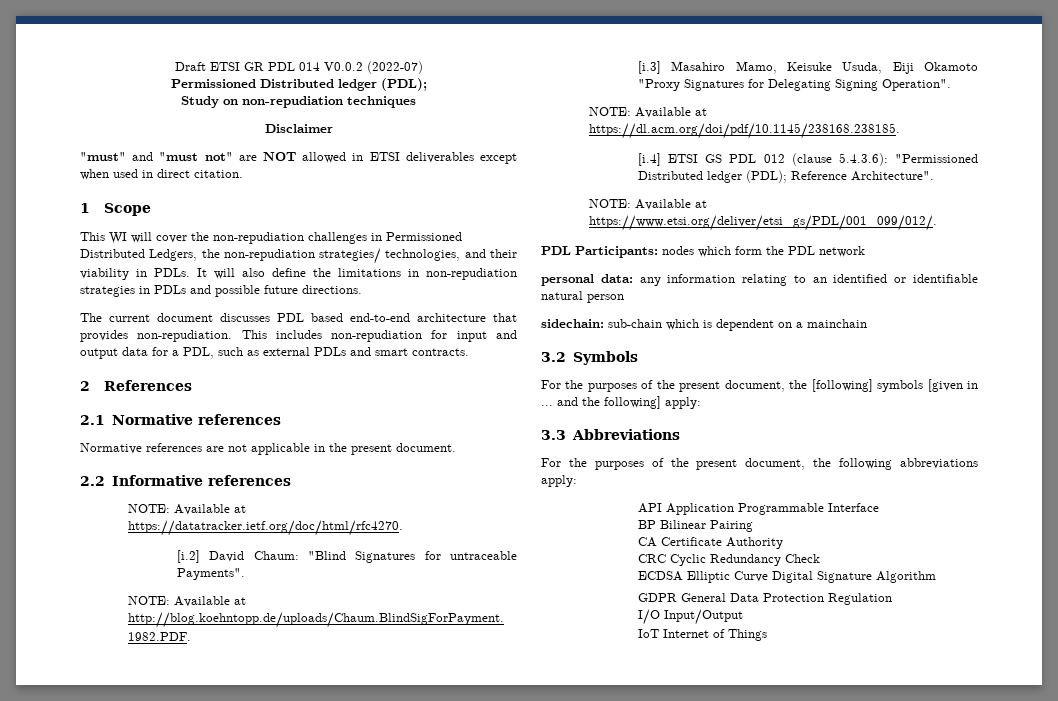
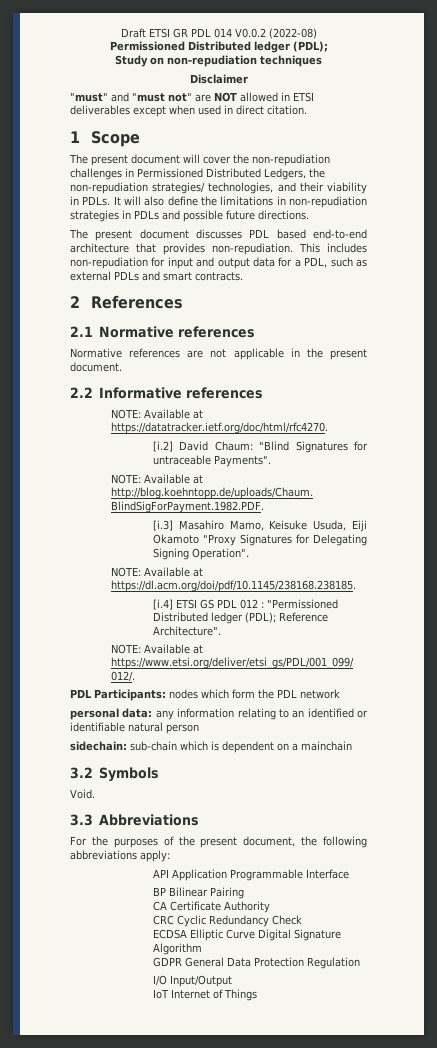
[366,61,423,74] (2022-07) -> [268,28,317,39] (2022-08)
[80,232,127,244] This WI -> [69,154,180,166] The present document
[109,314,150,322] current -> [95,230,133,241] present
[791,153,888,166] (clause 5.4.3.6): -> [260,602,264,608] :
[541,379,978,392] [541,396,701,409] For the purposes of the present document, the [following] symbols [given in ... and the following] apply: -> [70,789,95,799] Void.

